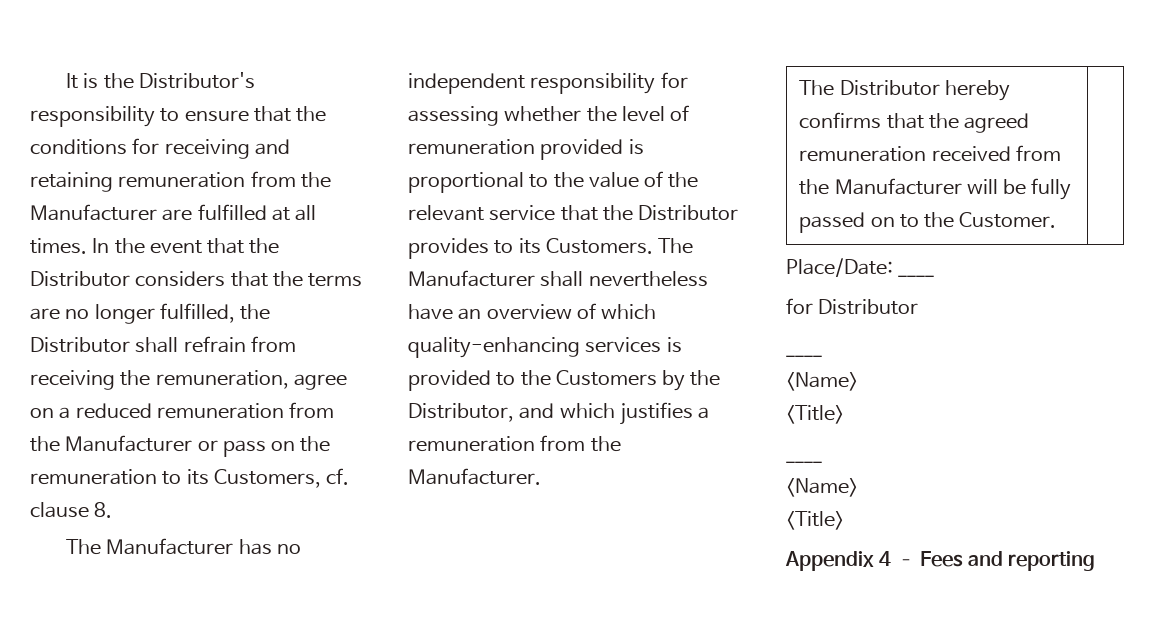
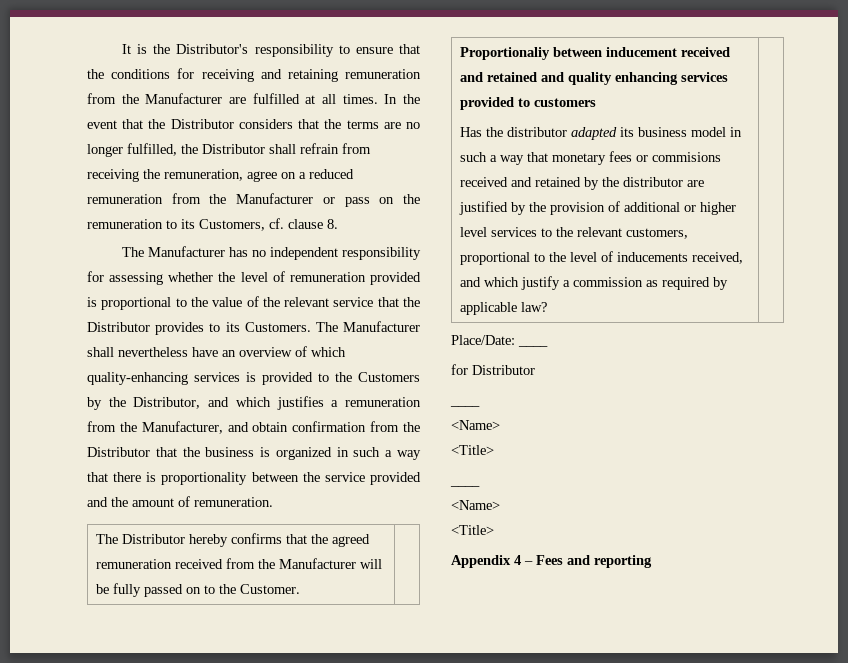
[408,468,541,485] Manufacturer. -> [141,421,420,434] [87,447,421,460] [87,472,421,485] [87,496,273,507] Manufacturer, and obtain confirmation from the Distributor that the business is organized in such a way that there is proportionality between the service provided and the amount of remuneration.
(1057, 220) none -> [459,47,730,60] [459,72,728,85] [459,97,596,110] [459,127,742,140] [459,151,721,165] [459,177,704,190] [458,201,736,215] [459,227,688,239] [459,251,743,265] [459,276,728,290] [459,302,547,315] // Proportionaliy between inducement received and retained and quality enhancing services provided to customers // Has the distributor adapted its business model in such a way that monetary fees or commisions received and retained by the distributor are justified by the provision of additional or higher level services to the relevant customers, proportional to the level of inducements received, and which justify a commission as required by applicable law? |

